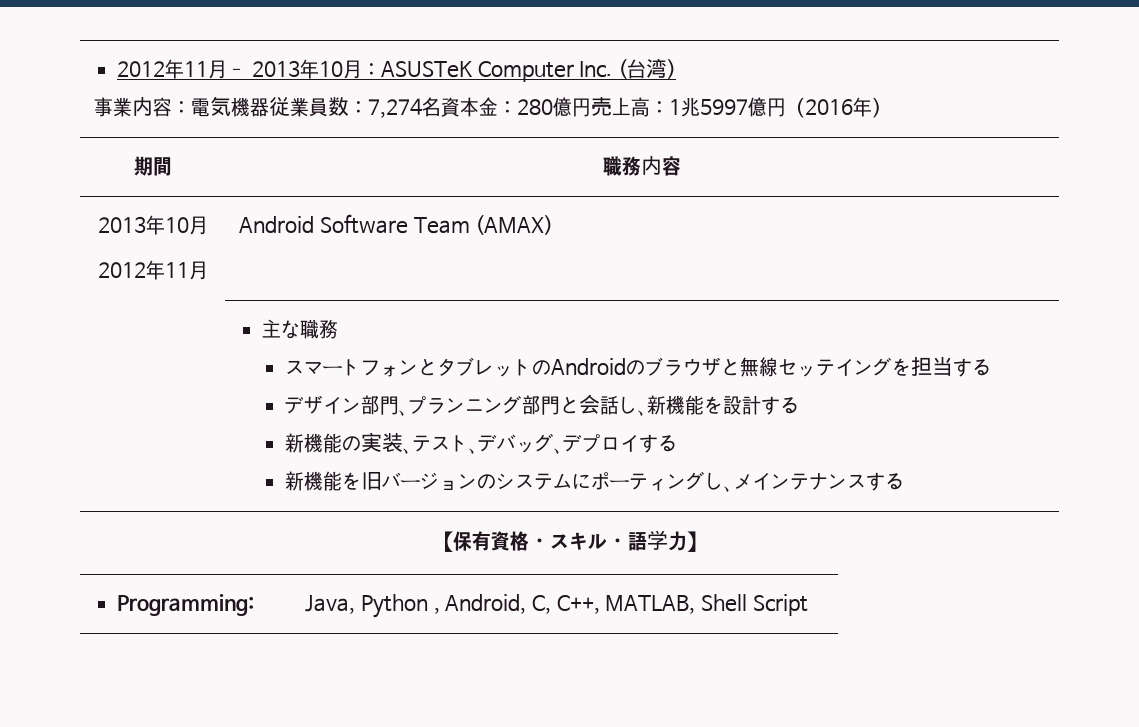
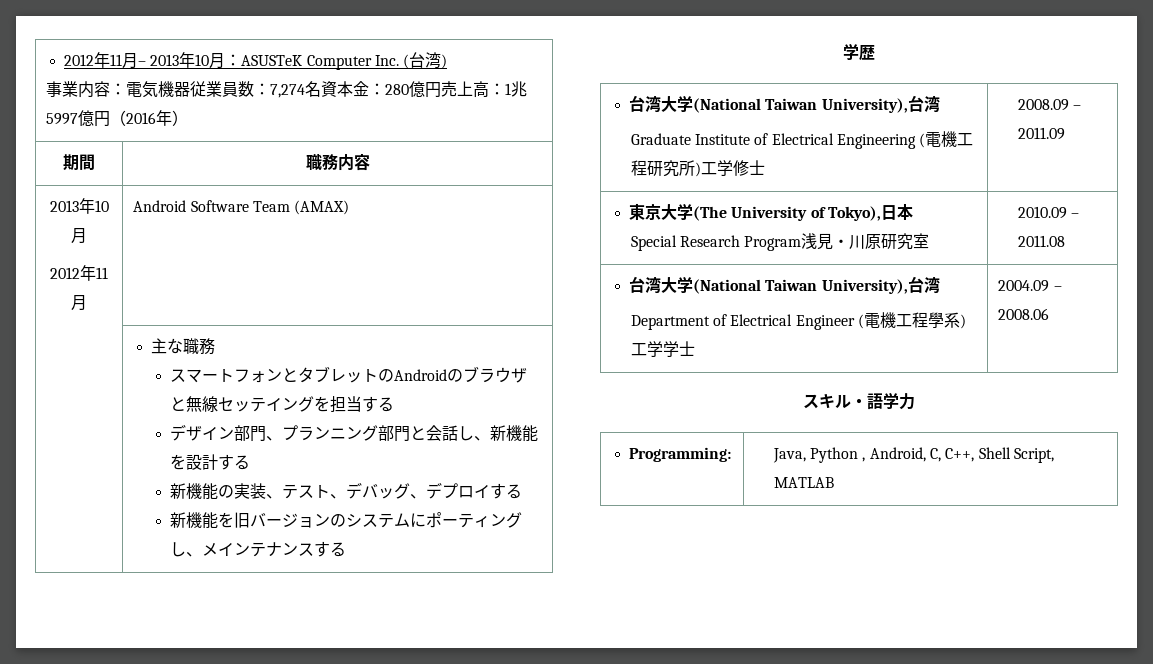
[443,531,550,552] 【保有資格・ -> [843,43,875,60] [629,95,940,113] [630,131,974,149] [630,160,765,177] [1017,99,1081,111] [1017,127,1065,140] [629,203,914,221] [630,233,930,251] [1017,206,1079,219] [1017,235,1065,247] [629,276,940,294] [630,312,966,330] [630,341,695,357] [998,280,1062,292] [998,308,1050,320] 学歴 // 台湾大学(National Taiwan University),台湾 // Graduate Institute of Electrical Engineering (電機工程研究所)工学修士 | 2008.09 – 2011.09 // 東京大学(The University of Tokyo),日本 // Special Research Program浅見‧川原研究室 | 2010.09 – 2011.08 // 台湾大学(National Taiwan University),台湾 // Department of Electrical Engineer (電機工程學系)工学学士 | 2004.09 – 2008.06 //
[686,531,696,552] 】 -> (915, 401) none
[605,594,808,616] MATLAB, Shell Script -> [978,447,1054,463] [773,477,834,488] Shell Script, MATLAB

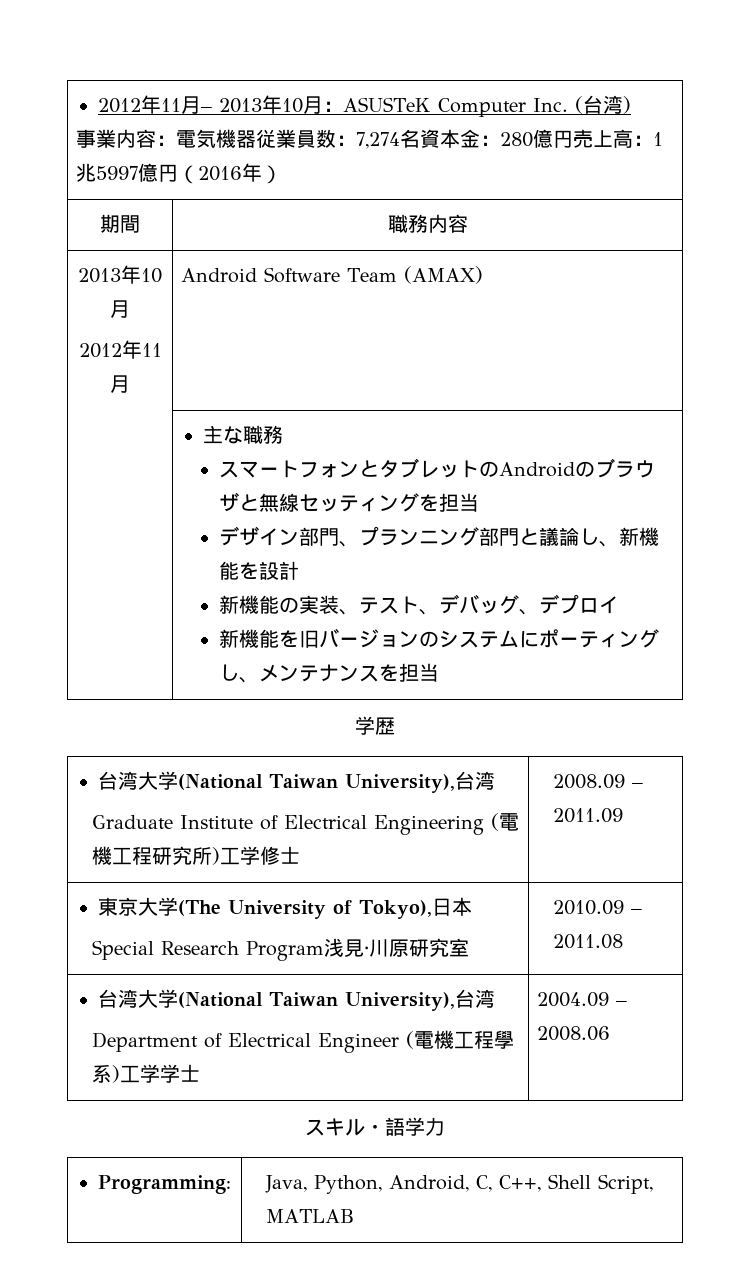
[266,397,283,411] イ -> [358,497,379,512] ィ
[362,396,395,412] する -> (479, 502) none
[426,425,459,441] 会話 -> [538,527,579,546] 議論
[218,454,251,470] する -> (299, 570) none
[490,483,523,499] する -> (619, 605) none
[218,542,235,556] イ -> (279, 673) none
[314,541,347,557] する -> [378,663,439,682] を担当
[809,447,866,463] Python , -> [313,1175,382,1194] Python,

